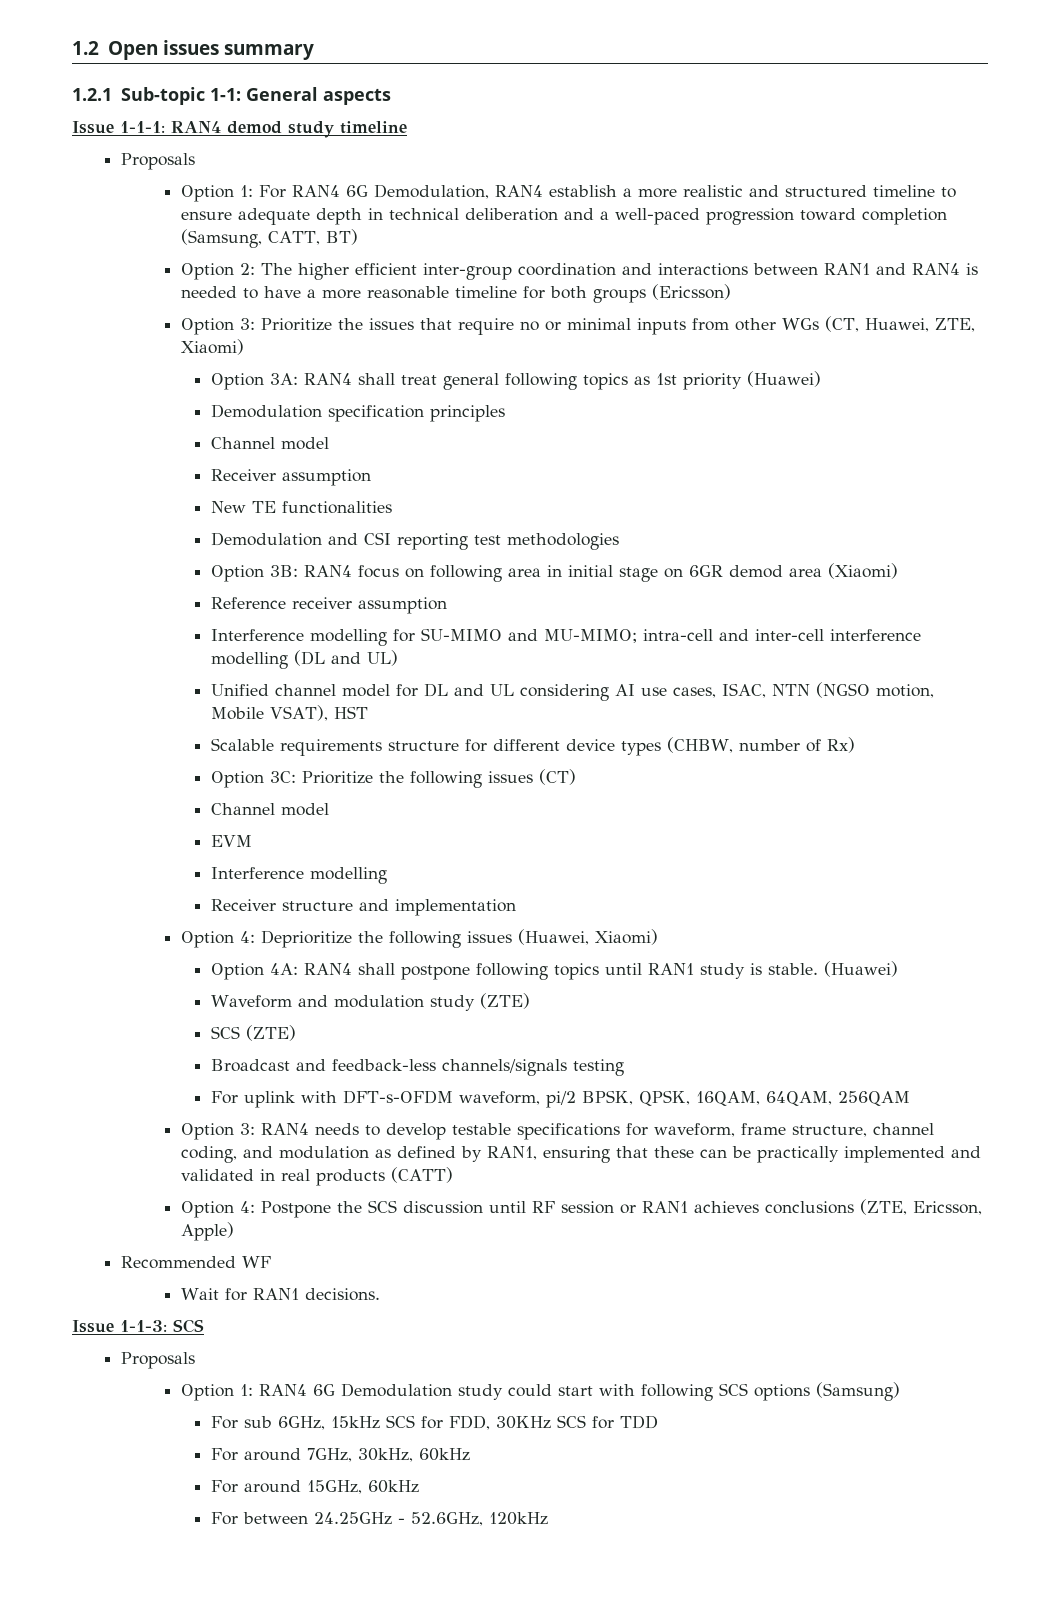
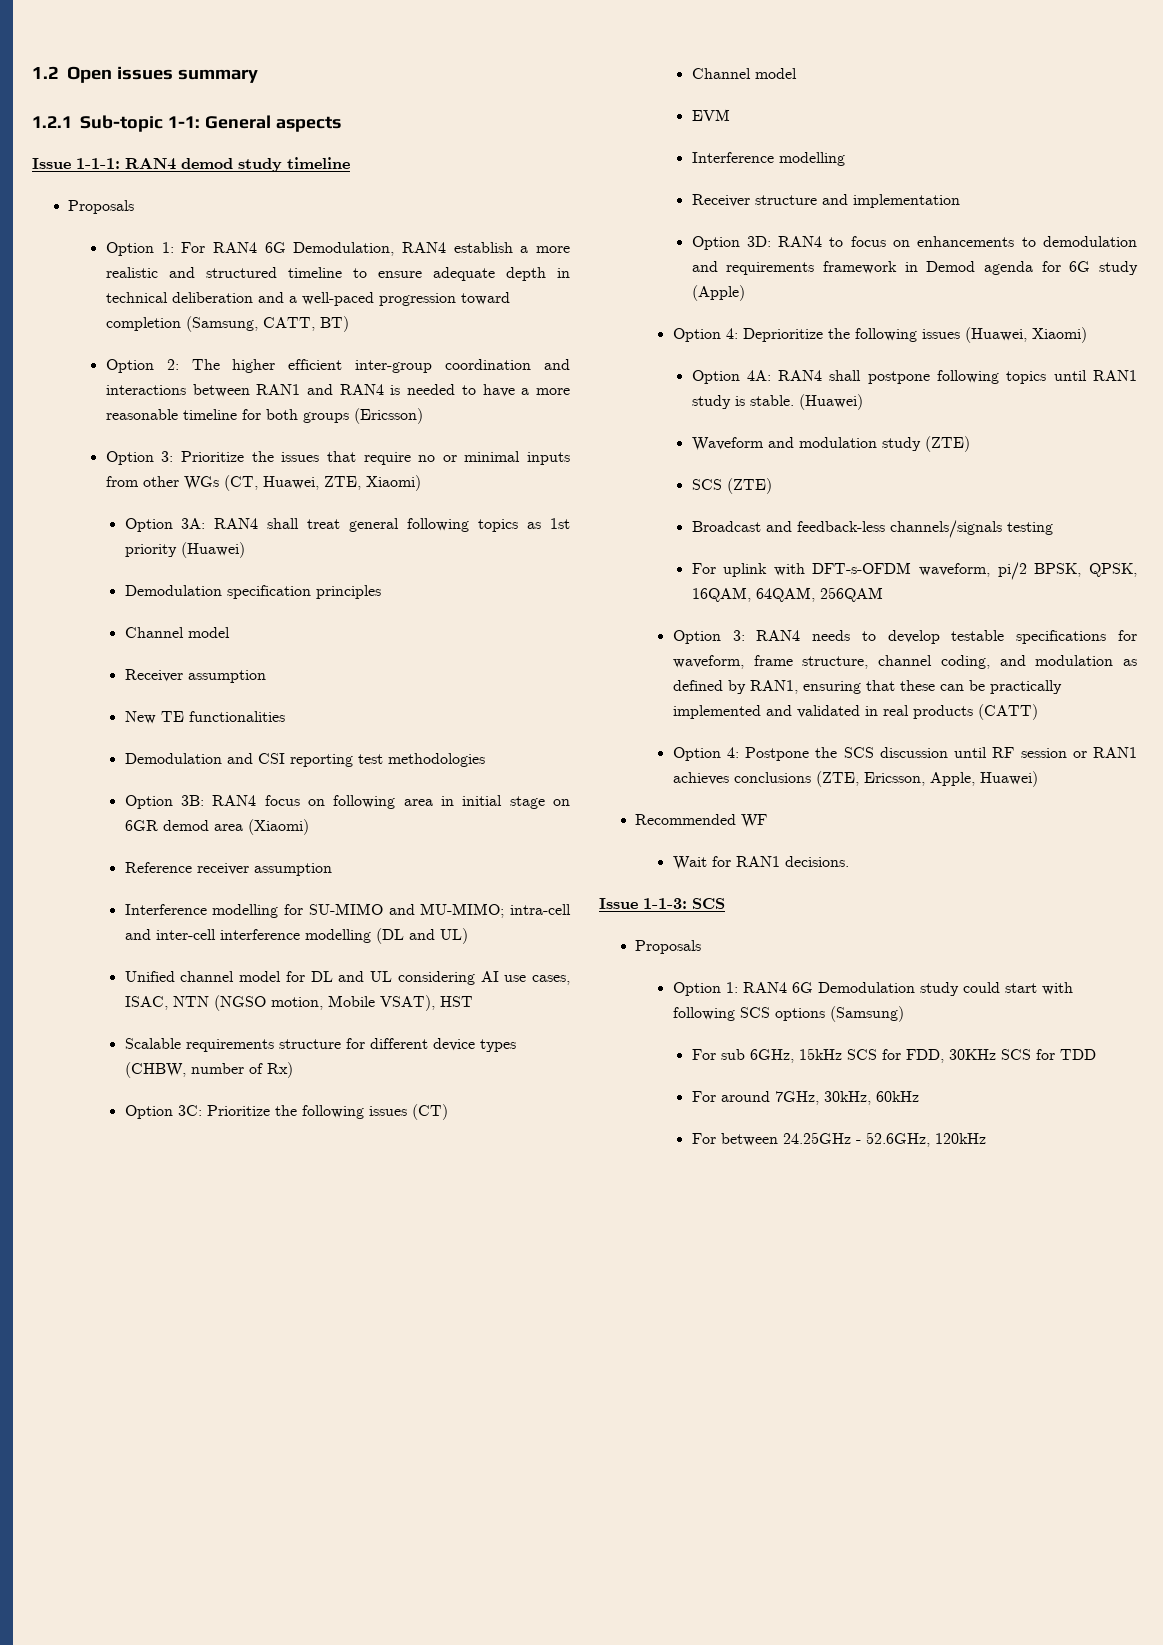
(516, 907) none -> [691,236,1137,250] [691,261,1138,275] [691,285,745,301] // Option 3D: RAN4 to focus on enhancements to demodulation and requirements framework in Demod agenda for 6G study (Apple)
[180,1222,234,1241] Apple) -> [929,771,1038,787] Apple, Huawei)
[210,1480,419,1494] // For around 15GHz, 60kHz -> (919, 1096) none

